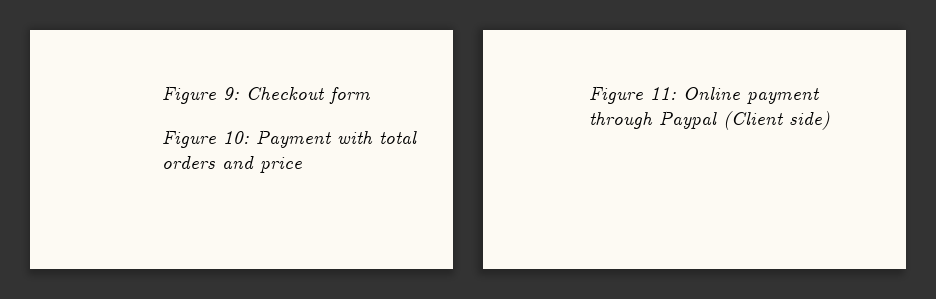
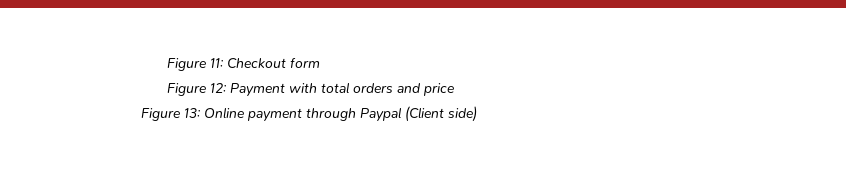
[161,86,239,104] Figure 9: -> [166,58,224,71] Figure 11:
[222,131,249,144] 10: -> [209,83,227,93] 12:
[650,87,677,100] 11: -> [183,108,201,118] 13:

